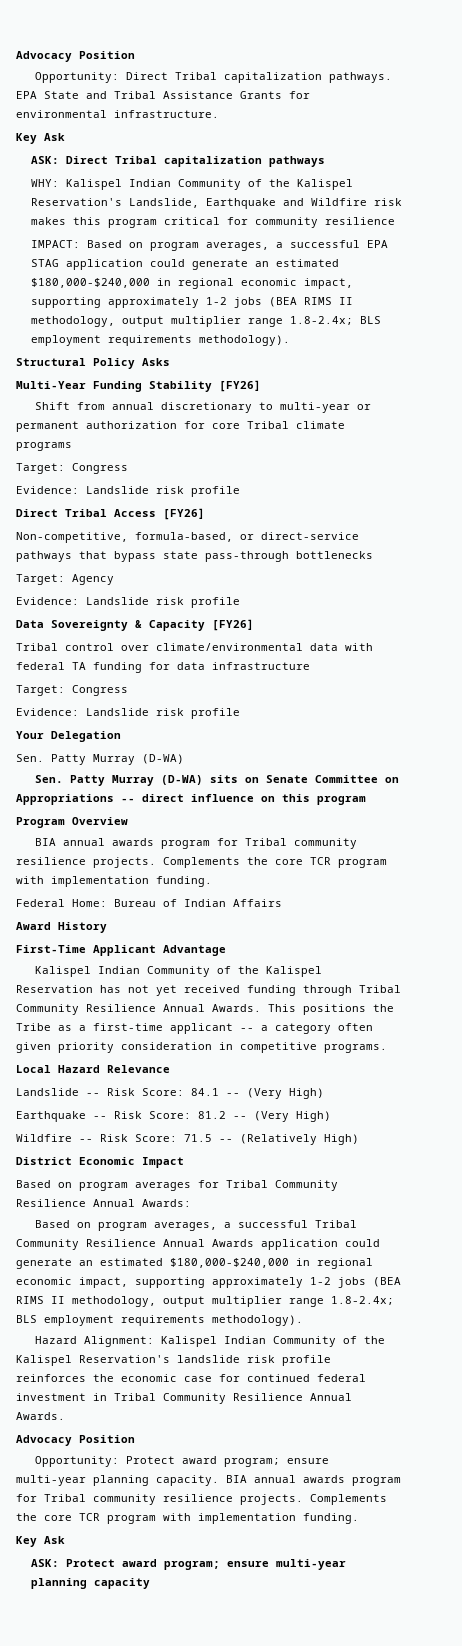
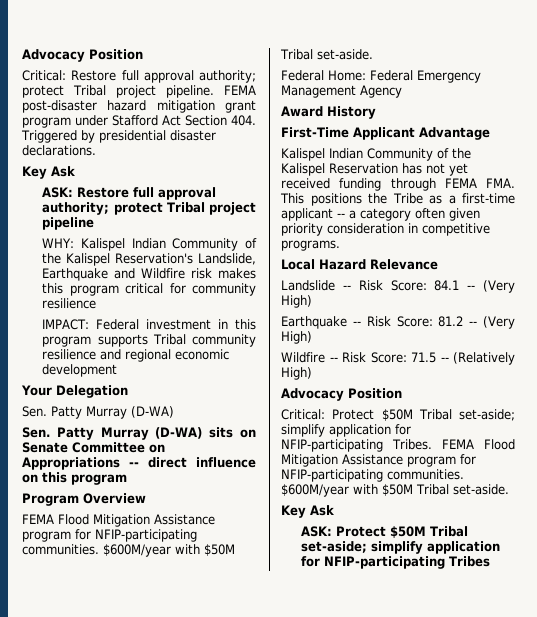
[16,51,135,62] [35,72,393,83] [16,91,310,99] [16,110,219,118] [16,133,65,144] [30,156,325,167] Advocacy Position // Opportunity: Direct Tribal capitalization pathways. EPA State and Tribal Assistance Grants for environmental infrastructure. // Key Ask // ASK: Direct Tribal capitalization pathways -> [22,49,143,62] [22,70,256,83] [22,85,256,98] [22,100,256,113] [22,115,256,128] [21,130,216,143] [22,145,96,156] [22,166,75,179] [42,187,217,200] [42,202,256,215] [42,217,95,230] Advocacy Position // Critical: Restore full approval authority; protect Tribal project pipeline. FEMA post-disaster hazard mitigation grant program under Stafford Act Section 404. Triggered by presidential disaster declarations. // Key Ask // ASK: Restore full approval authority; protect Tribal project pipeline
[86,240,388,251] [30,259,339,270] [30,278,353,289] [30,297,353,308] [30,316,381,327] [30,335,290,346] [16,358,170,369] [16,380,261,392] [35,402,372,413] [16,421,345,432] [16,442,72,451] [16,463,128,474] [16,486,240,497] [16,508,205,520] [16,532,359,543] [16,551,373,562] [16,574,114,585] [16,597,240,608] [16,619,254,631] [16,643,373,651] [16,662,310,673] [16,685,128,696] [16,708,240,719] Based on program averages, a successful EPA STAG application could generate an estimated $180,000-$240,000 in regional economic impact, supporting approximately 1-2 jobs (BEA RIMS II methodology, output multiplier range 1.8-2.4x; BLS employment requirements methodology). // Structural Policy Asks // Multi-Year Funding Stability [FY26] // Shift from annual discretionary to multi-year or permanent authorization for core Tribal climate programs // Target: Congress // Evidence: Landslide risk profile // Direct Tribal Access [FY26] // Non-competitive, formula-based, or direct-service pathways that bypass state pass-through bottlenecks // Target: Agency // Evidence: Landslide risk profile // Data Sovereignty & Capacity [FY26] // Tribal control over climate/environmental data with federal TA funding for data infrastructure // Target: Congress // Evidence: Landslide risk profile -> [96,319,256,330] [42,334,256,347] [42,349,230,362] [42,364,118,377] Federal investment in this program supports Tribal community resilience and regional economic development
[35,838,358,849] [16,857,387,868] [16,876,212,887] [16,899,282,907] BIA annual awards program for Tribal community resilience projects. Complements the core TCR program with implementation funding. // Federal Home: Bureau of Indian Affairs -> [22,514,215,527] [22,529,197,542] [22,544,235,557] [280,49,373,60] [281,70,481,83] [281,85,402,98] FEMA Flood Mitigation Assistance program for NFIP-participating communities. $600M/year with $50M Tribal set-aside. // Federal Home: Federal Emergency Management Agency
[359,985,401,993] [16,1004,261,1015] Tribal Community Resilience Annual Awards. -> [444,178,515,188] FEMA FMA.
[16,1157,184,1168] [16,1180,338,1191] [16,1199,191,1207] [35,1220,358,1231] [16,1239,380,1250] [16,1258,373,1269] [16,1277,401,1288] [16,1296,394,1307] [16,1315,303,1326] [35,1336,386,1347] [16,1355,331,1366] [16,1374,366,1382] [16,1393,352,1404] [16,1412,65,1420] [16,1435,135,1446] [35,1456,330,1467] [16,1475,401,1486] [16,1494,387,1505] [16,1513,359,1524] [16,1536,65,1547] [30,1559,346,1570] [30,1578,150,1589] District Economic Impact // Based on program averages for Tribal Community Resilience Annual Awards: // Based on program averages, a successful Tribal Community Resilience Annual Awards application could generate an estimated $180,000-$240,000 in regional economic impact, supporting approximately 1-2 jobs (BEA RIMS II methodology, output multiplier range 1.8-2.4x; BLS employment requirements methodology). // Hazard Alignment: Kalispel Indian Community of the Kalispel Reservation's landslide risk profile reinforces the economic case for continued federal investment in Tribal Community Resilience Annual Awards. // Advocacy Position // Opportunity: Protect award program; ensure multi-year planning capacity. BIA annual awards program for Tribal community resilience projects. Complements the core TCR program with implementation funding. // Key Ask // ASK: Protect award program; ensure multi-year planning capacity -> [281,388,402,401] [281,409,515,421] [281,424,411,437] [281,439,515,452] [281,454,476,467] [281,469,464,482] [281,484,509,497] [281,505,334,518] [301,526,469,538] [301,541,501,554] [301,556,491,569] Advocacy Position // Critical: Protect $50M Tribal set-aside; simplify application for NFIP-participating Tribes. FEMA Flood Mitigation Assistance program for NFIP-participating communities. $600M/year with $50M Tribal set-aside. // Key Ask // ASK: Protect $50M Tribal set-aside; simplify application for NFIP-participating Tribes

